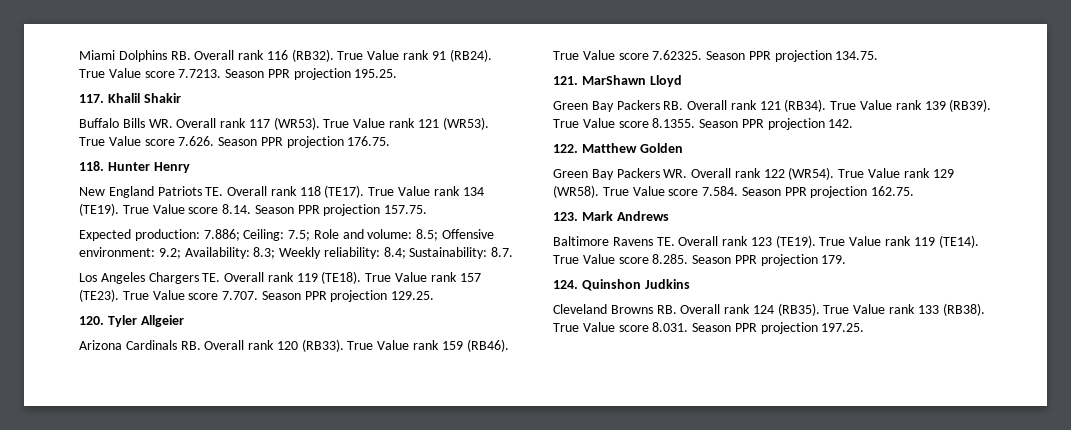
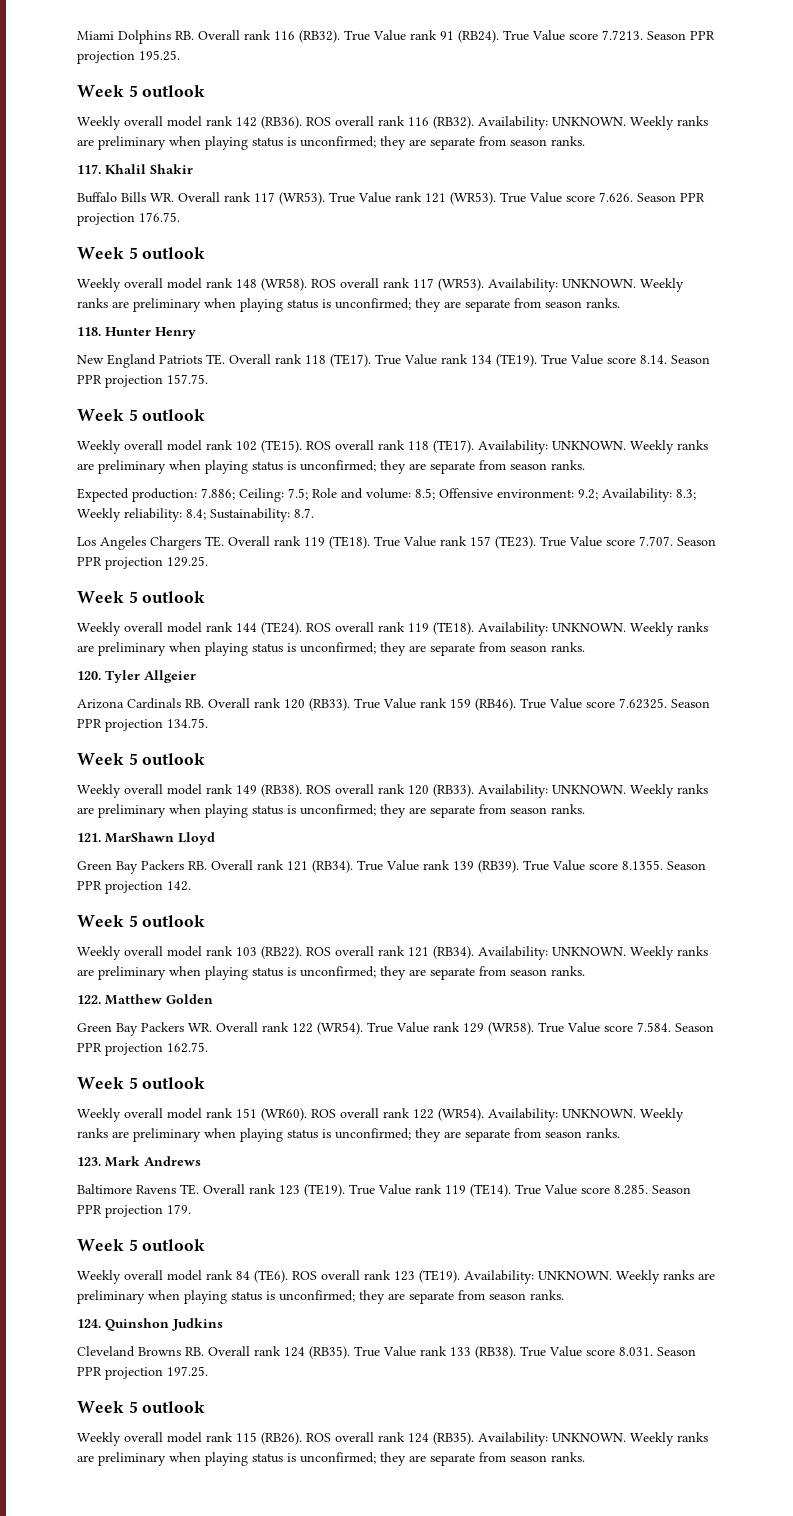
(398, 73) none -> [77,85,206,97] [77,116,708,130] [77,136,585,150] // Week 5 outlook // Weekly overall model rank 142 (RB36). ROS overall rank 116 (RB32). Availability: UNKNOWN. Weekly ranks are preliminary when playing status is unconfirmed; they are separate from season ranks.
(391, 141) none -> [77,247,206,259] [77,278,684,292] [77,298,620,312] // Week 5 outlook // Weekly overall model rank 148 (WR58). ROS overall rank 117 (WR53). Availability: UNKNOWN. Weekly ranks are preliminary when playing status is unconfirmed; they are separate from season ranks.
(428, 209) none -> [77,409,206,421] [77,440,708,454] [77,460,585,474] // Week 5 outlook // Weekly overall model rank 102 (TE15). ROS overall rank 118 (TE17). Availability: UNKNOWN. Weekly ranks are preliminary when playing status is unconfirmed; they are separate from season ranks.
(435, 295) none -> [77,591,206,603] [77,622,708,636] [77,642,585,656] // Week 5 outlook // Weekly overall model rank 144 (TE24). ROS overall rank 119 (TE18). Availability: UNKNOWN. Weekly ranks are preliminary when playing status is unconfirmed; they are separate from season ranks.
(879, 55) none -> [77,753,206,765] [77,784,708,798] [77,804,585,818] // Week 5 outlook // Weekly overall model rank 149 (RB38). ROS overall rank 120 (RB33). Availability: UNKNOWN. Weekly ranks are preliminary when playing status is unconfirmed; they are separate from season ranks.
(854, 123) none -> [77,915,206,927] [77,946,708,960] [77,966,585,980] // Week 5 outlook // Weekly overall model rank 103 (RB22). ROS overall rank 121 (RB34). Availability: UNKNOWN. Weekly ranks are preliminary when playing status is unconfirmed; they are separate from season ranks.
(915, 191) none -> [77,1077,206,1089] [77,1108,684,1122] [77,1128,620,1142] // Week 5 outlook // Weekly overall model rank 151 (WR60). ROS overall rank 122 (WR54). Availability: UNKNOWN. Weekly ranks are preliminary when playing status is unconfirmed; they are separate from season ranks.
(847, 259) none -> [77,1239,206,1251] [77,1270,715,1284] [77,1290,564,1304] // Week 5 outlook // Weekly overall model rank 84 (TE6). ROS overall rank 123 (TE19). Availability: UNKNOWN. Weekly ranks are preliminary when playing status is unconfirmed; they are separate from season ranks.
(865, 327) none -> [77,1401,206,1413] [77,1432,708,1446] [77,1452,585,1466] // Week 5 outlook // Weekly overall model rank 115 (RB26). ROS overall rank 124 (RB35). Availability: UNKNOWN. Weekly ranks are preliminary when playing status is unconfirmed; they are separate from season ranks.

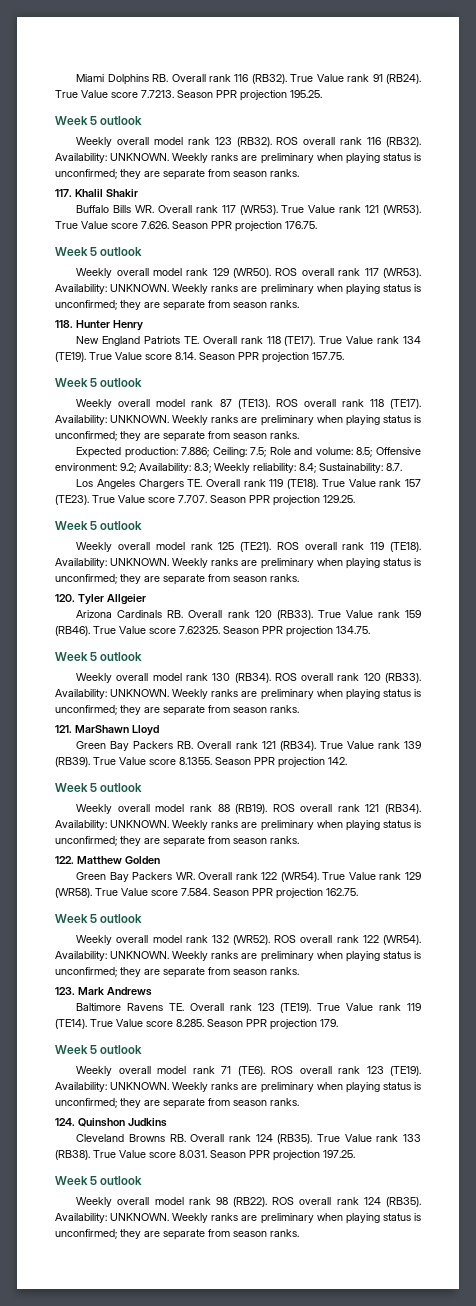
[236,116,302,129] 142 (RB36). -> [214,137,272,147] 123 (RB32).
[236,278,307,291] 148 (WR58). -> [212,268,272,278] 129 (WR50).
[236,440,302,453] 102 (TE15). -> [219,399,270,409] 87 (TE13).
[236,622,302,635] 144 (TE24). -> [218,542,272,552] 125 (TE21).
[236,784,302,797] 149 (RB38). -> [212,673,271,683] 130 (RB34).
[236,946,302,959] 103 (RB22). -> [217,804,268,814] 88 (RB19).
[236,1108,307,1121] 151 (WR60). -> [211,935,271,945] 132 (WR52).
[236,1271,250,1280] 84 -> [221,1066,232,1074] 71
[236,1432,302,1445] 115 (RB26). -> [215,1197,268,1207] 98 (RB22).

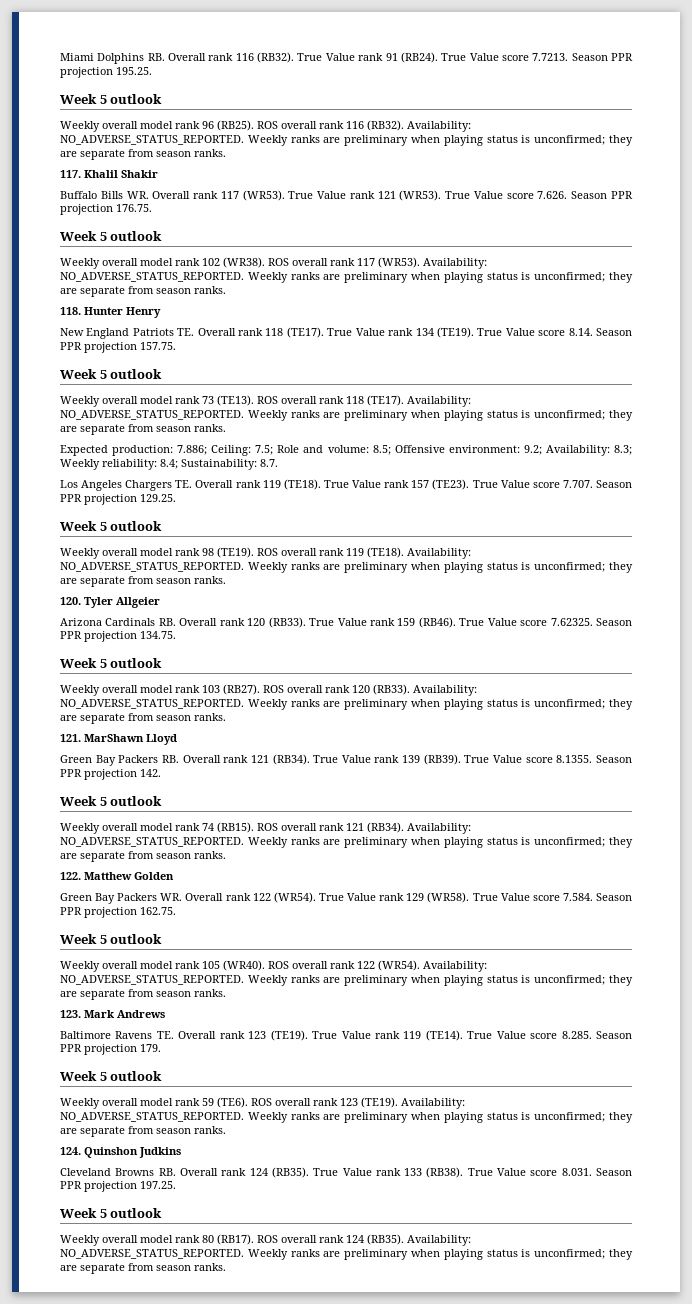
[214,137,272,147] 123 (RB32). -> [202,120,254,131] 96 (RB25).
[110,153,170,161] UNKNOWN. -> [60,135,244,145] NO_ADVERSE_STATUS_REPORTED.
[212,268,272,278] 129 (WR50). -> [202,257,265,268] 102 (WR38).
[110,284,170,292] UNKNOWN. -> [60,272,244,282] NO_ADVERSE_STATUS_REPORTED.
[219,399,232,407] 87 -> [202,396,214,404] 73
[110,415,170,423] UNKNOWN. -> [60,410,244,420] NO_ADVERSE_STATUS_REPORTED.
[218,542,272,552] 125 (TE21). -> [202,547,254,558] 98 (TE19).
[110,558,170,566] UNKNOWN. -> [60,562,244,572] NO_ADVERSE_STATUS_REPORTED.
[212,673,271,683] 130 (RB34). -> [202,684,260,695] 103 (RB27).
[110,689,170,697] UNKNOWN. -> [60,699,244,709] NO_ADVERSE_STATUS_REPORTED.
[217,804,268,814] 88 (RB19). -> [202,822,254,833] 74 (RB15).
[110,820,170,828] UNKNOWN. -> [60,837,244,847] NO_ADVERSE_STATUS_REPORTED.
[211,935,271,945] 132 (WR52). -> [202,960,265,971] 105 (WR40).
[110,951,170,959] UNKNOWN. -> [60,975,244,985] NO_ADVERSE_STATUS_REPORTED.
[221,1066,232,1074] 71 -> [202,1098,214,1106] 59
[110,1082,170,1090] UNKNOWN. -> [60,1112,244,1122] NO_ADVERSE_STATUS_REPORTED.
[215,1197,268,1207] 98 (RB22). -> [202,1234,254,1245] 80 (RB17).
[110,1213,170,1221] UNKNOWN. -> [60,1249,244,1259] NO_ADVERSE_STATUS_REPORTED.

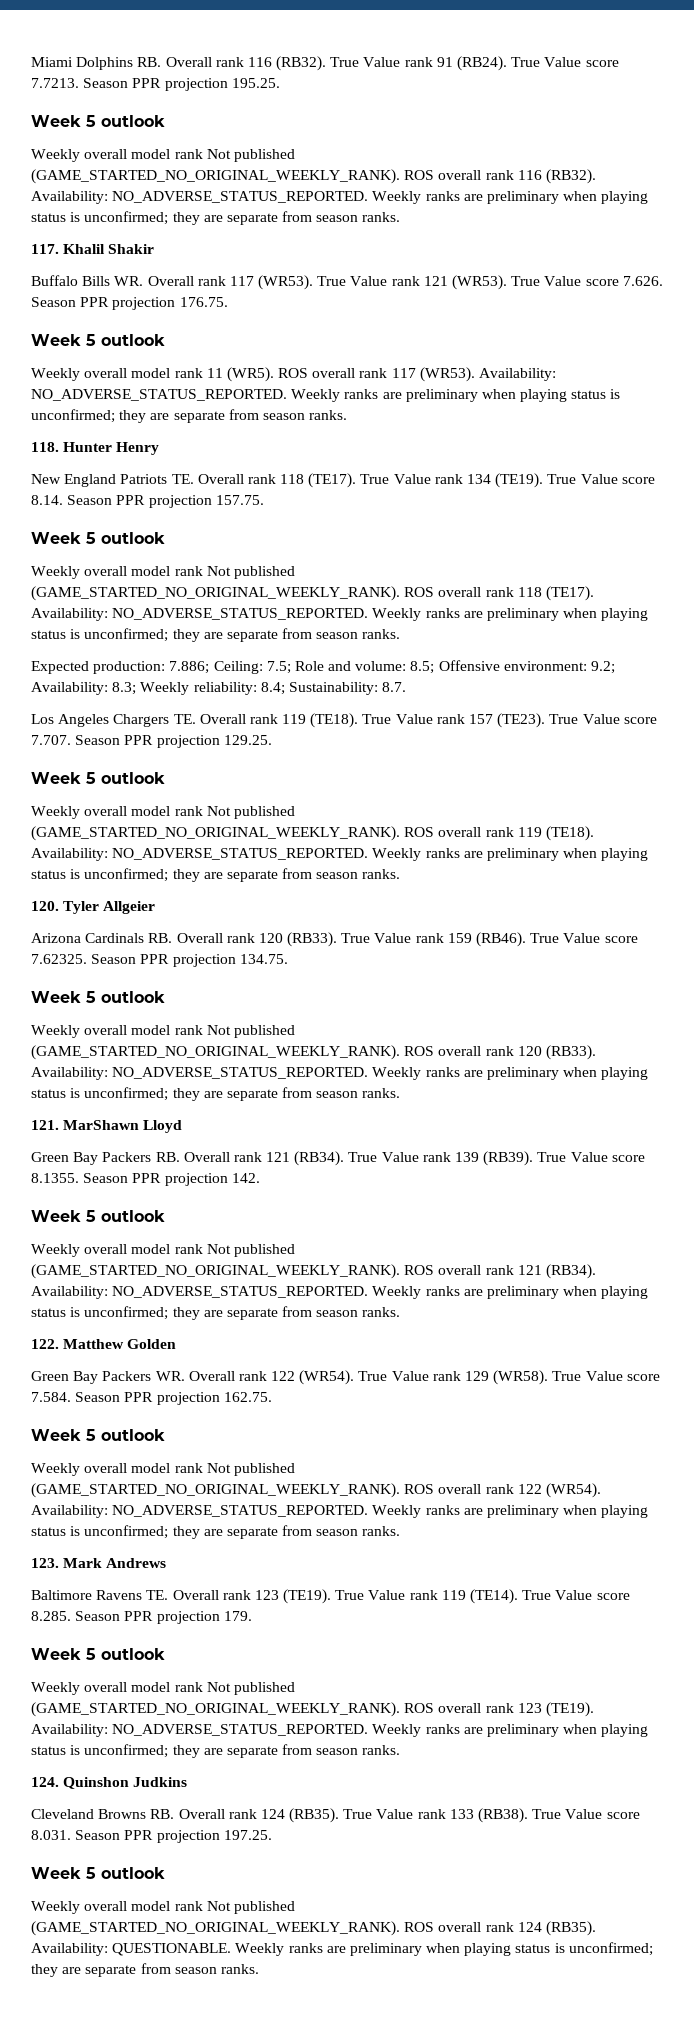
[202,120,254,131] 96 (RB25). -> [206,149,295,162] [31,169,400,184] Not published (GAME_STARTED_NO_ORIGINAL_WEEKLY_RANK).
[202,257,265,268] 102 (WR38). -> [206,367,274,382] 11 (WR5).
[202,395,254,406] 73 (TE13). -> [206,566,295,579] [31,586,400,601] Not published (GAME_STARTED_NO_ORIGINAL_WEEKLY_RANK).
[202,547,254,558] 98 (TE19). -> [206,806,295,819] [31,826,400,841] Not published (GAME_STARTED_NO_ORIGINAL_WEEKLY_RANK).
[202,684,260,695] 103 (RB27). -> [206,1025,295,1038] [31,1045,400,1060] Not published (GAME_STARTED_NO_ORIGINAL_WEEKLY_RANK).
[202,822,254,833] 74 (RB15). -> [206,1244,295,1257] [31,1264,400,1279] Not published (GAME_STARTED_NO_ORIGINAL_WEEKLY_RANK).
[202,960,265,971] 105 (WR40). -> [206,1463,295,1476] [31,1483,400,1498] Not published (GAME_STARTED_NO_ORIGINAL_WEEKLY_RANK).
[202,1097,248,1108] 59 (TE6). -> [206,1682,295,1695] [31,1702,400,1717] Not published (GAME_STARTED_NO_ORIGINAL_WEEKLY_RANK).
[202,1234,254,1245] 80 (RB17). -> [206,1901,295,1914] [31,1921,400,1936] Not published (GAME_STARTED_NO_ORIGINAL_WEEKLY_RANK).
[60,1249,244,1259] NO_ADVERSE_STATUS_REPORTED. -> [112,1943,232,1956] QUESTIONABLE.

